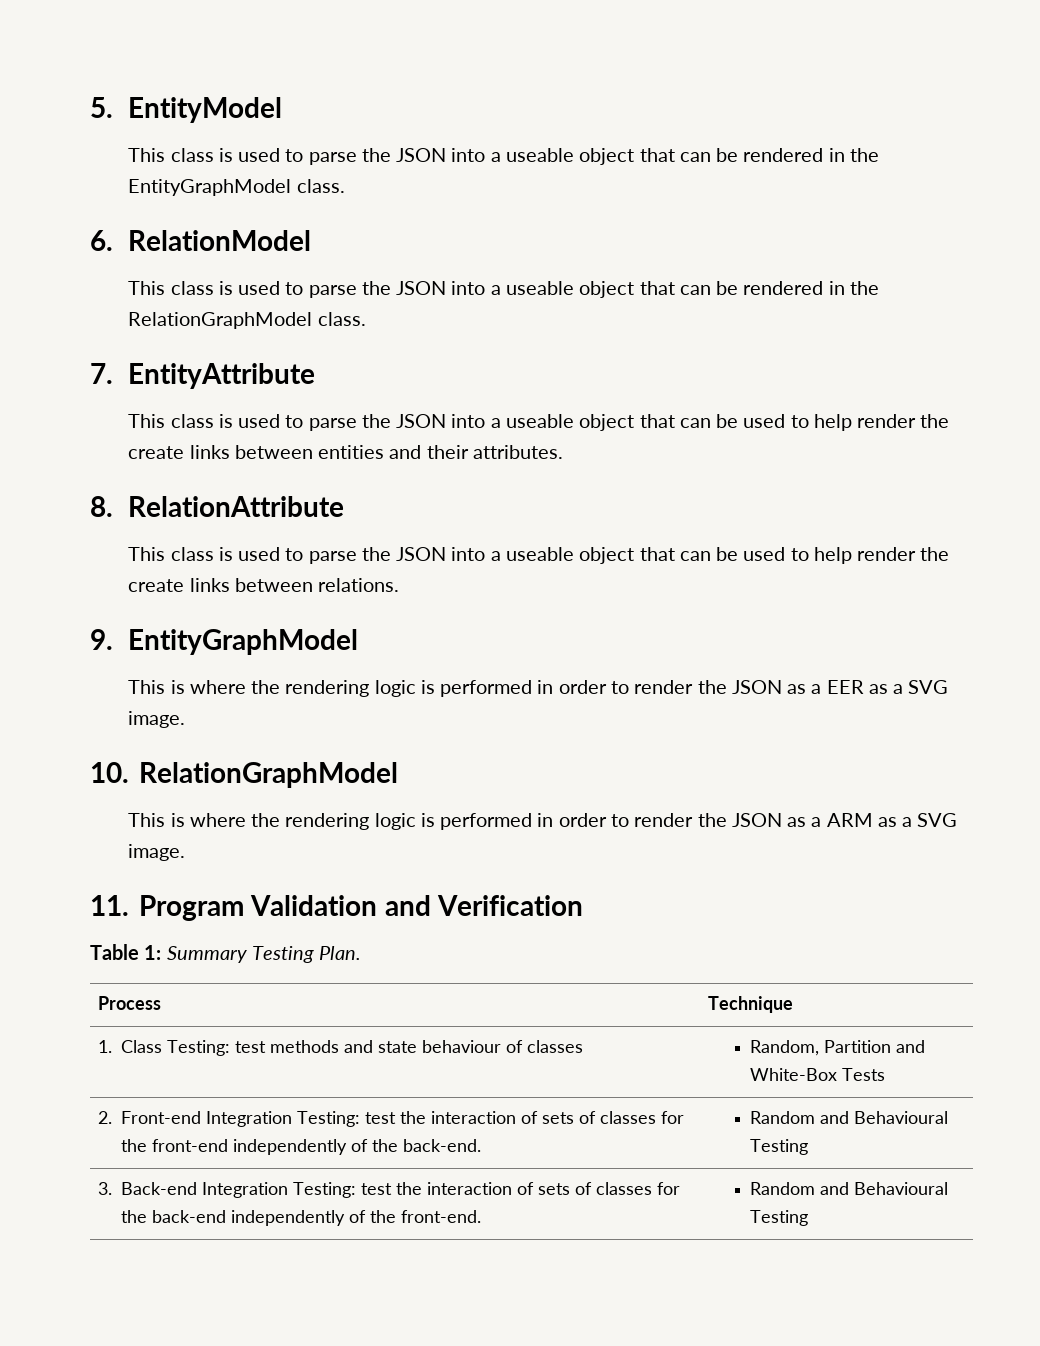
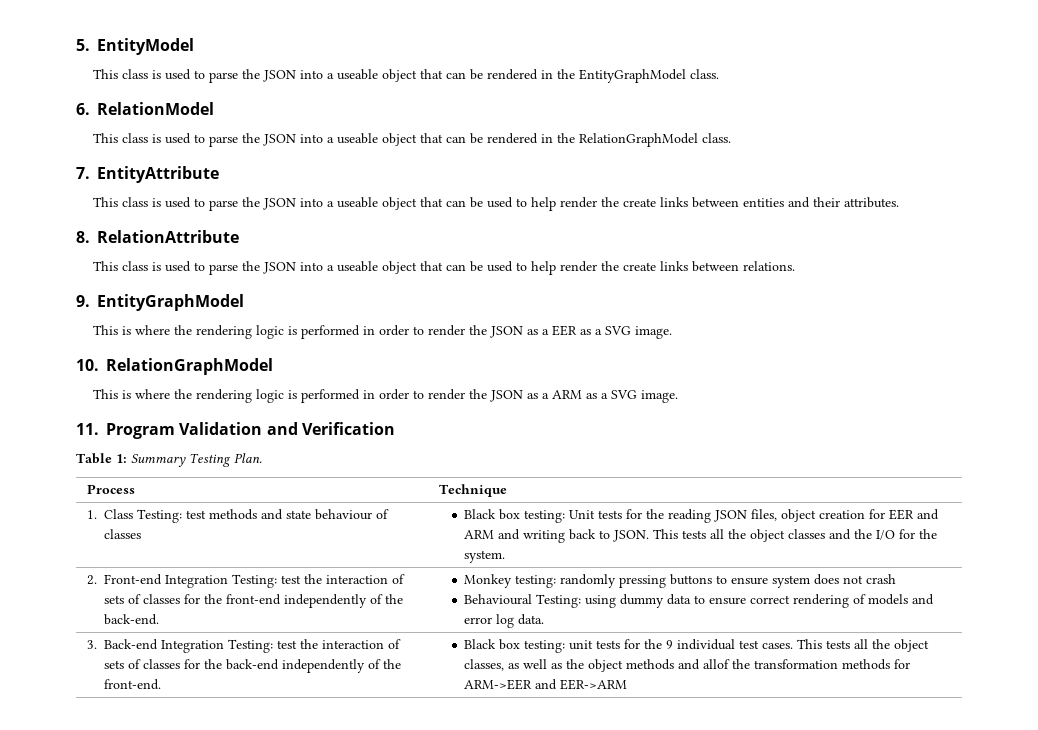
[750,1040,926,1056] [750,1068,886,1081] Random, Partition and White-Box Tests -> [464,509,940,523] [464,529,938,543] [464,550,506,563] Black box testing: Unit tests for the reading JSON files, object creation for EER and ARM and writing back to JSON. This tests all the object classes and the I/O for the system.
[750,1111,949,1124] [750,1139,809,1155] Random and Behavioural Testing -> [464,574,897,588] [464,594,935,608] [464,614,545,628] Monkey testing: randomly pressing buttons to ensure system does not crash // Behavioural Testing: using dummy data to ensure correct rendering of models and error log data.
[750,1182,949,1195] [750,1210,809,1226] Random and Behavioural Testing -> [464,639,930,653] [464,659,911,672] [464,679,628,690] Black box testing: unit tests for the 9 individual test cases. This tests all the object classes, as well as the object methods and allof the transformation methods for ARM->EER and EER->ARM

